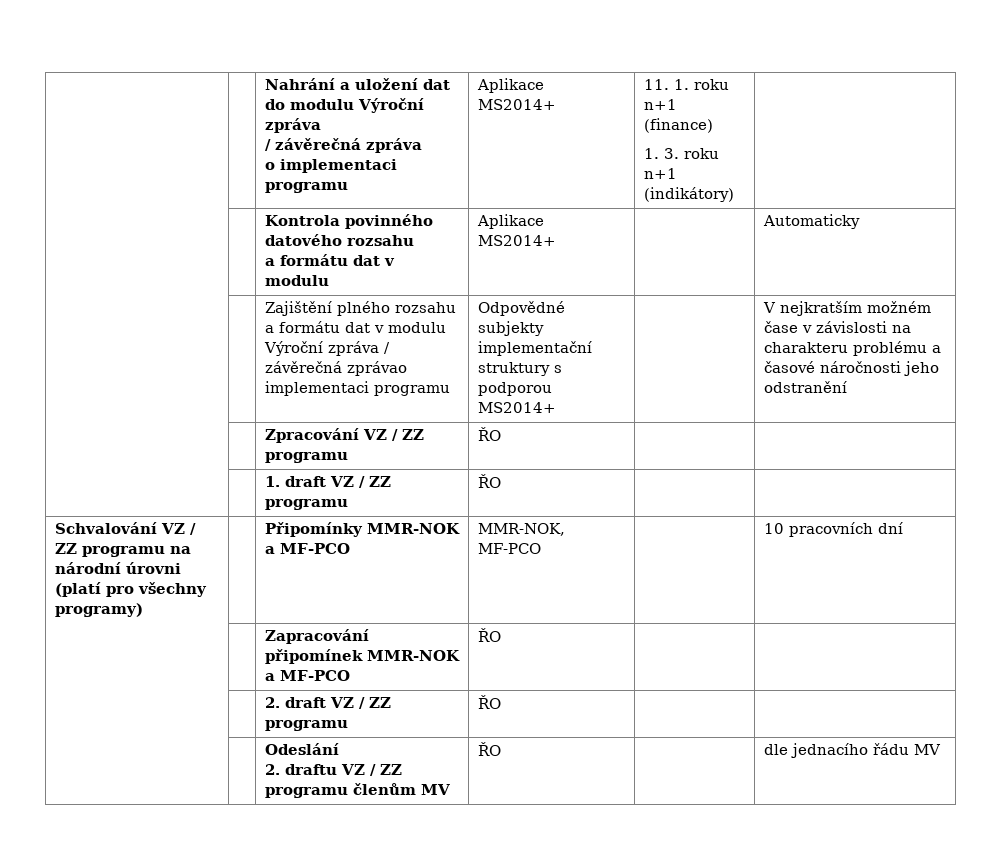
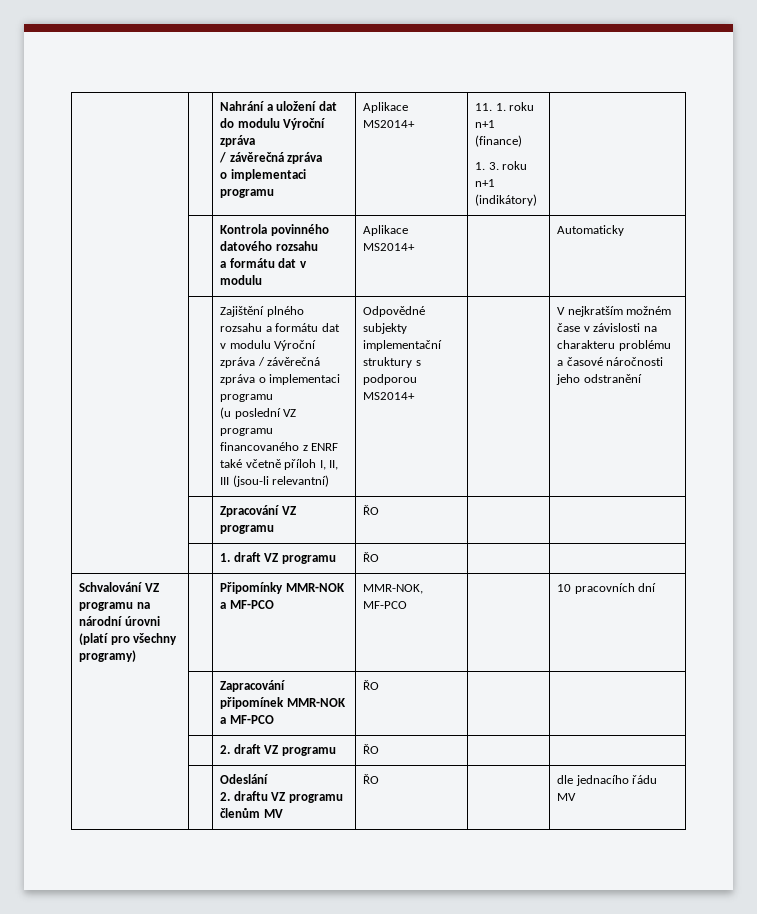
[346,361,407,376] [264,381,450,396] zprávao implementaci programu -> [220,374,341,385] [220,394,274,402] [220,407,297,419] [220,428,274,436] [220,442,339,451] [220,459,339,470] [220,475,330,487] zpráva o implementaci programu // (u poslední VZ programu financovaného z ENRF také včetně příloh I, II, III (jsou-li relevantní)
[391,429,424,441] / ZZ -> (297, 510) none
[358,476,391,488] / ZZ -> (280, 557) none
[189,523,196,535] [54,543,77,554] / ZZ -> (160, 587) none
[358,697,391,709] / ZZ -> (280, 749) none
[369,764,402,776] / ZZ -> (287, 796) none

